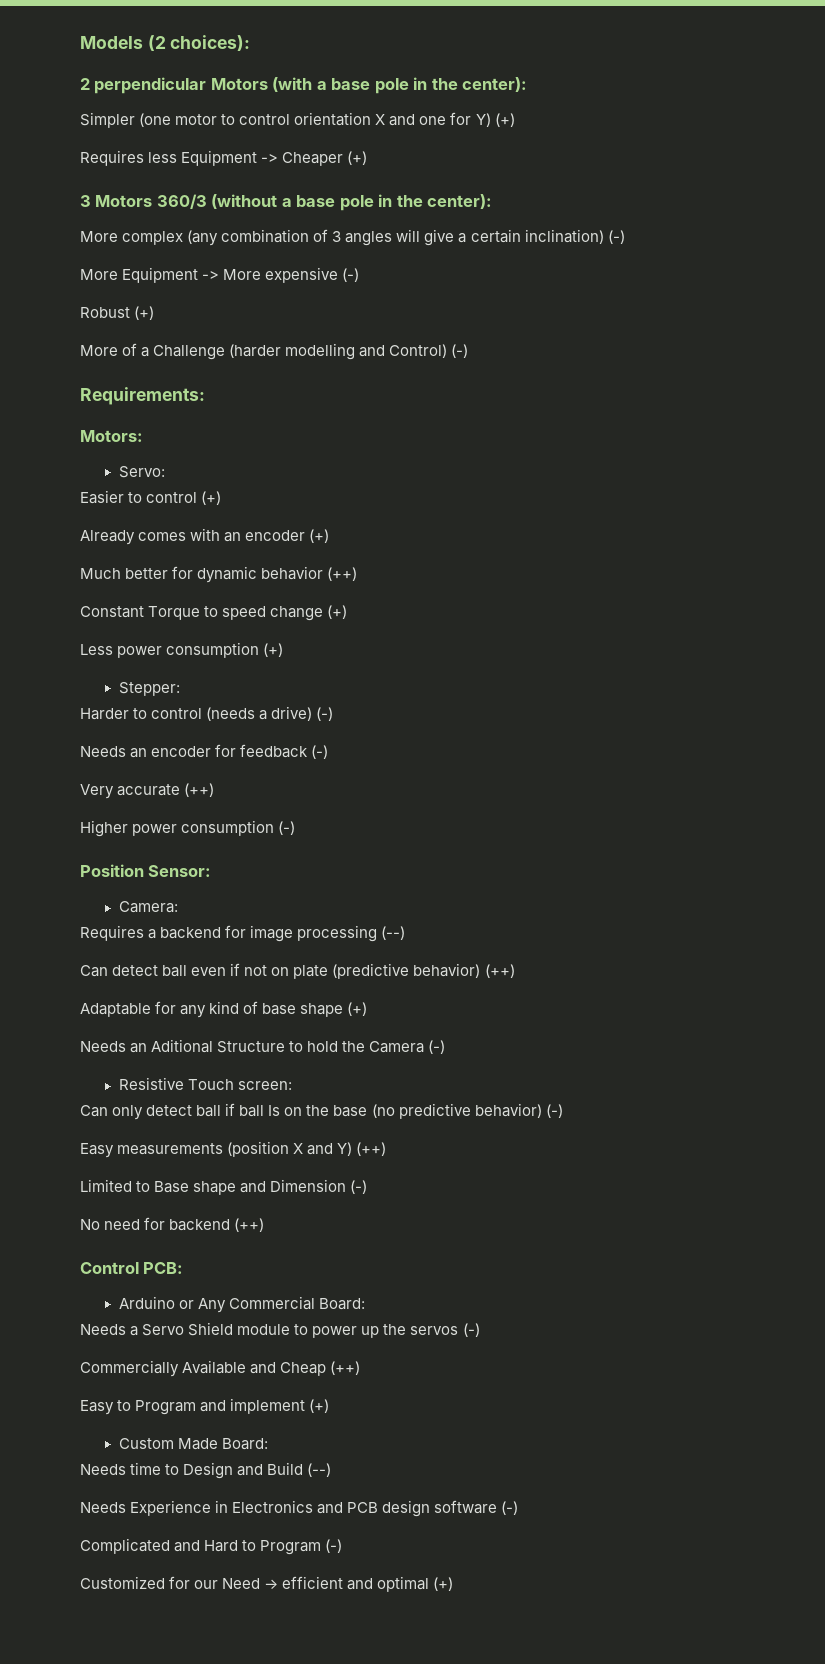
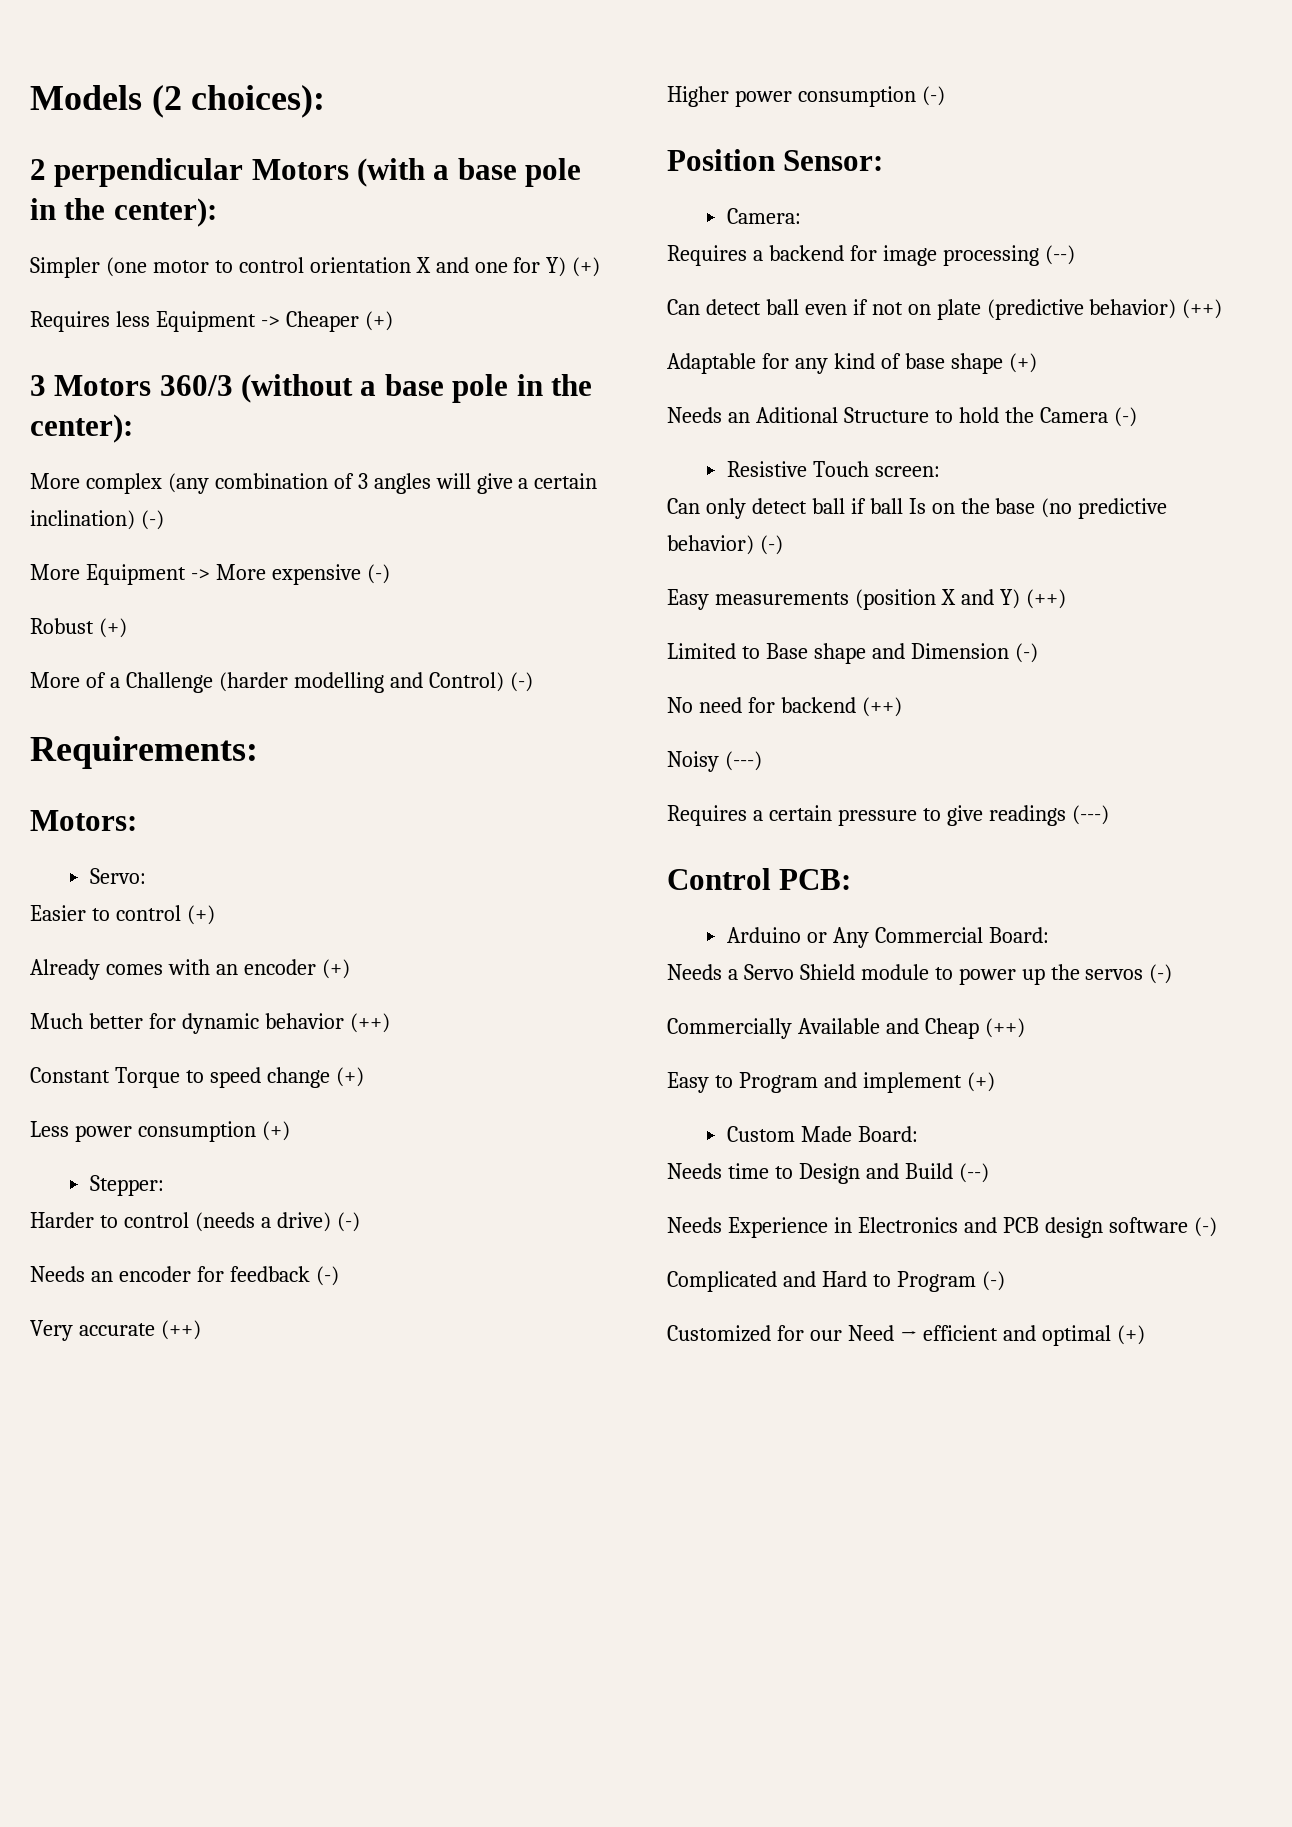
(265, 1225) none -> [667,751,762,772] [667,805,1109,826] // Noisy (---) // Requires a certain pressure to give readings (---)

